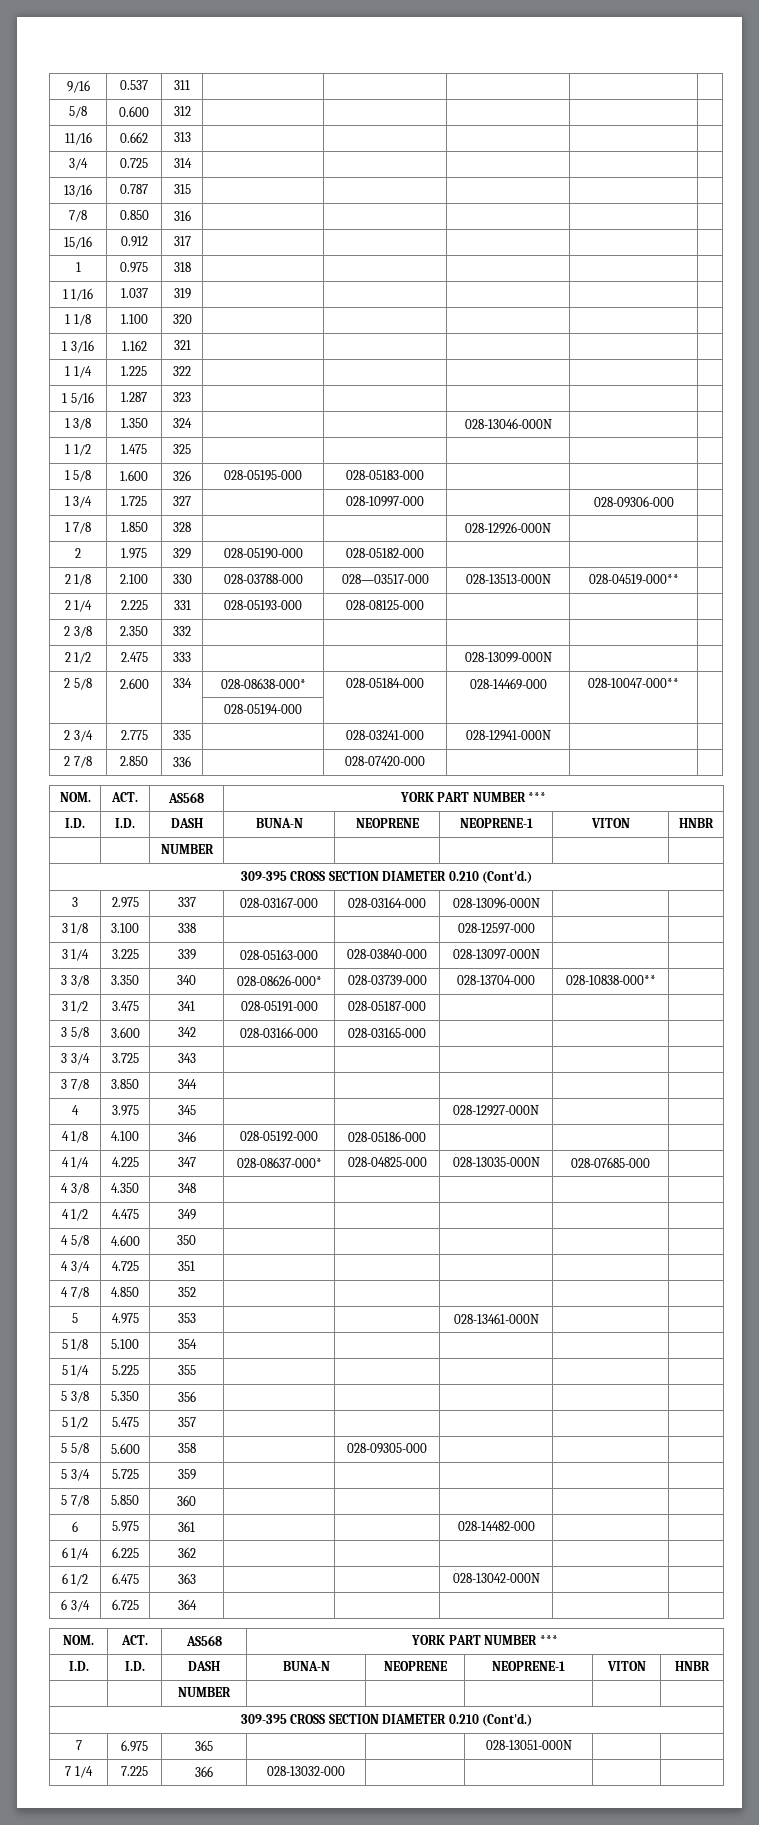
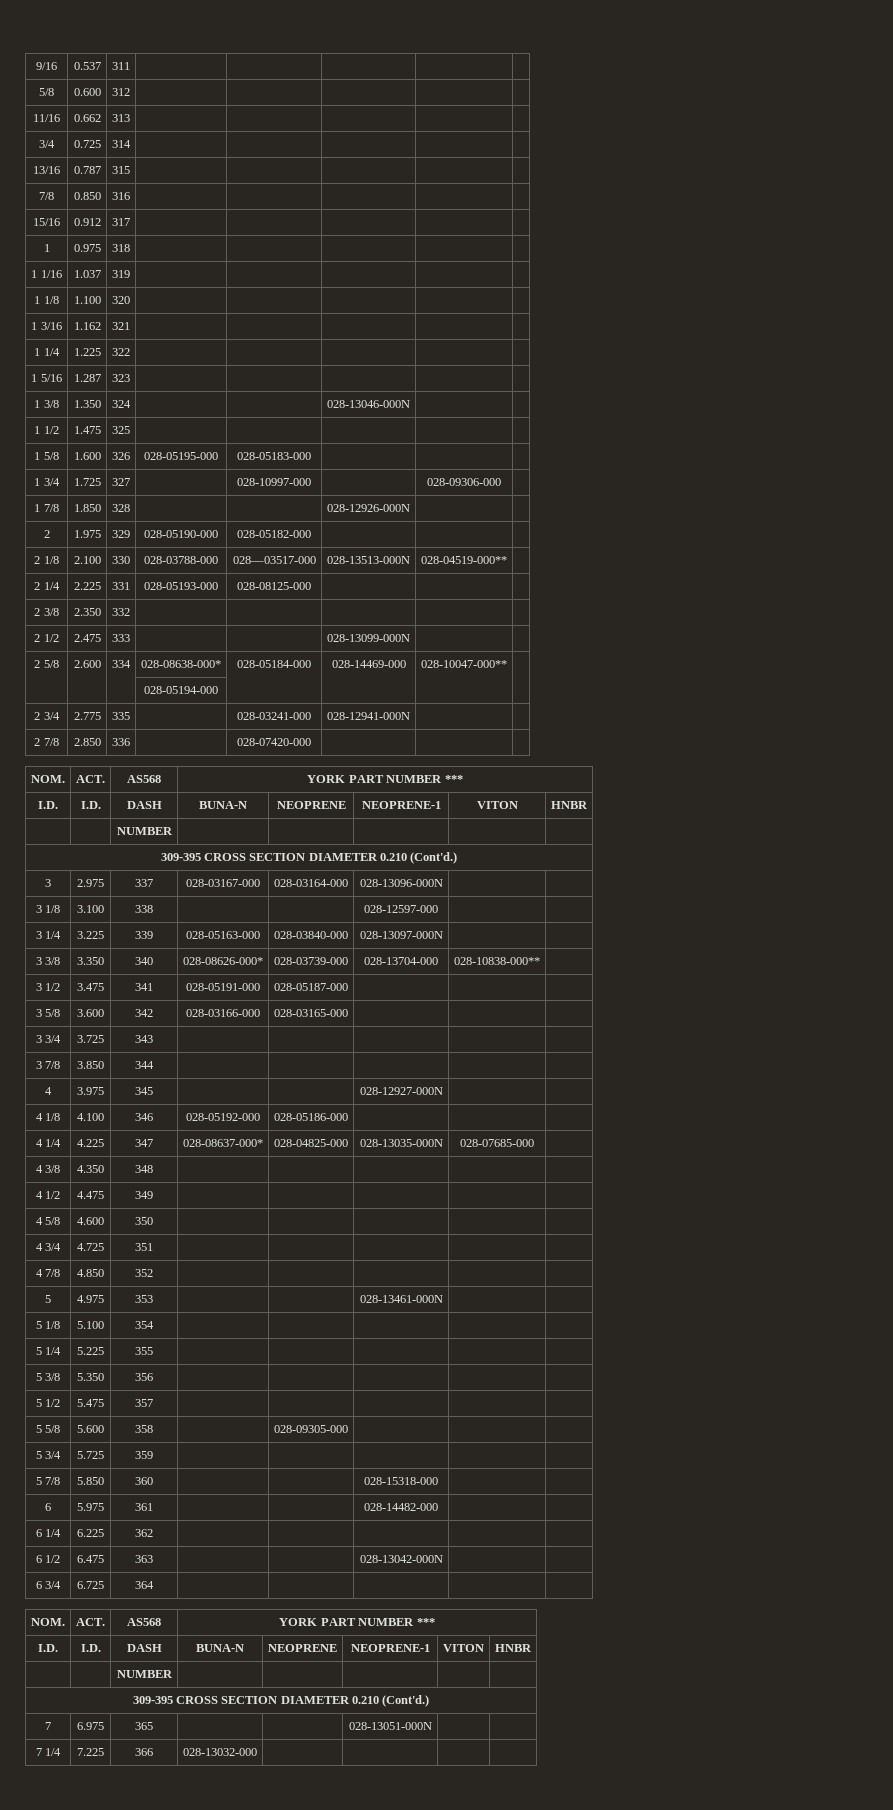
(196, 1500) none -> [364,1477,438,1485] 028-15318-000

